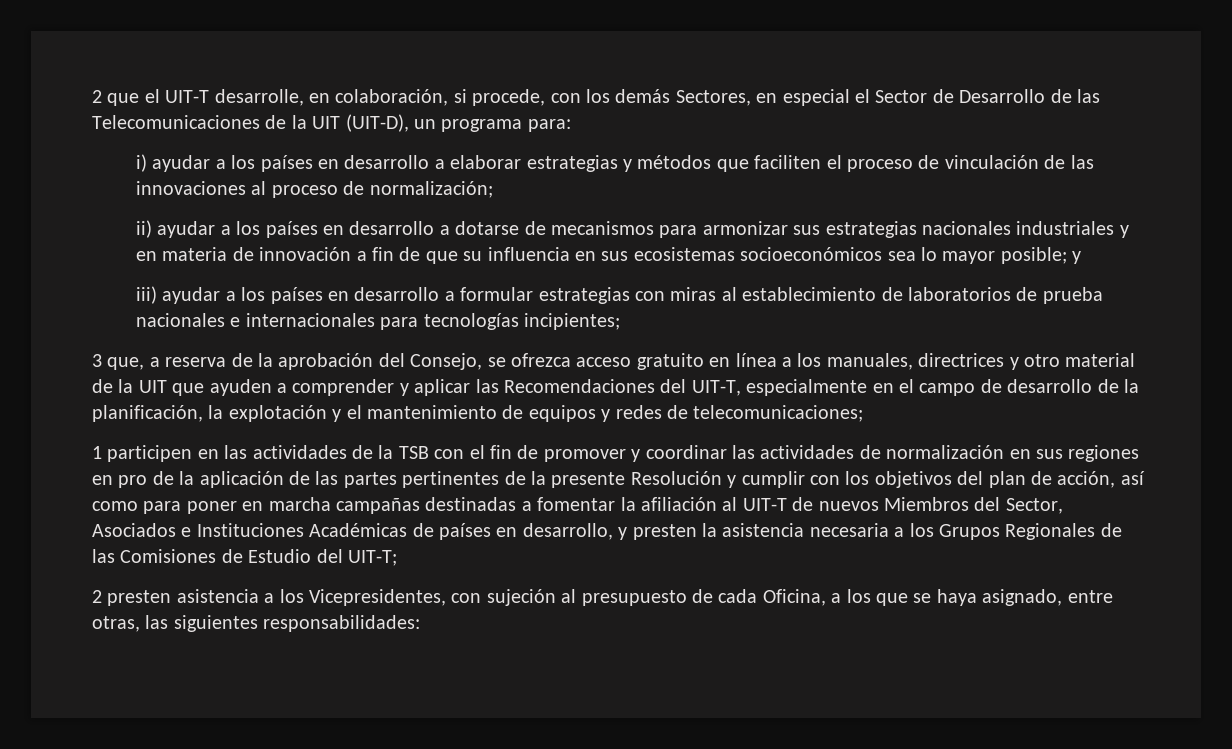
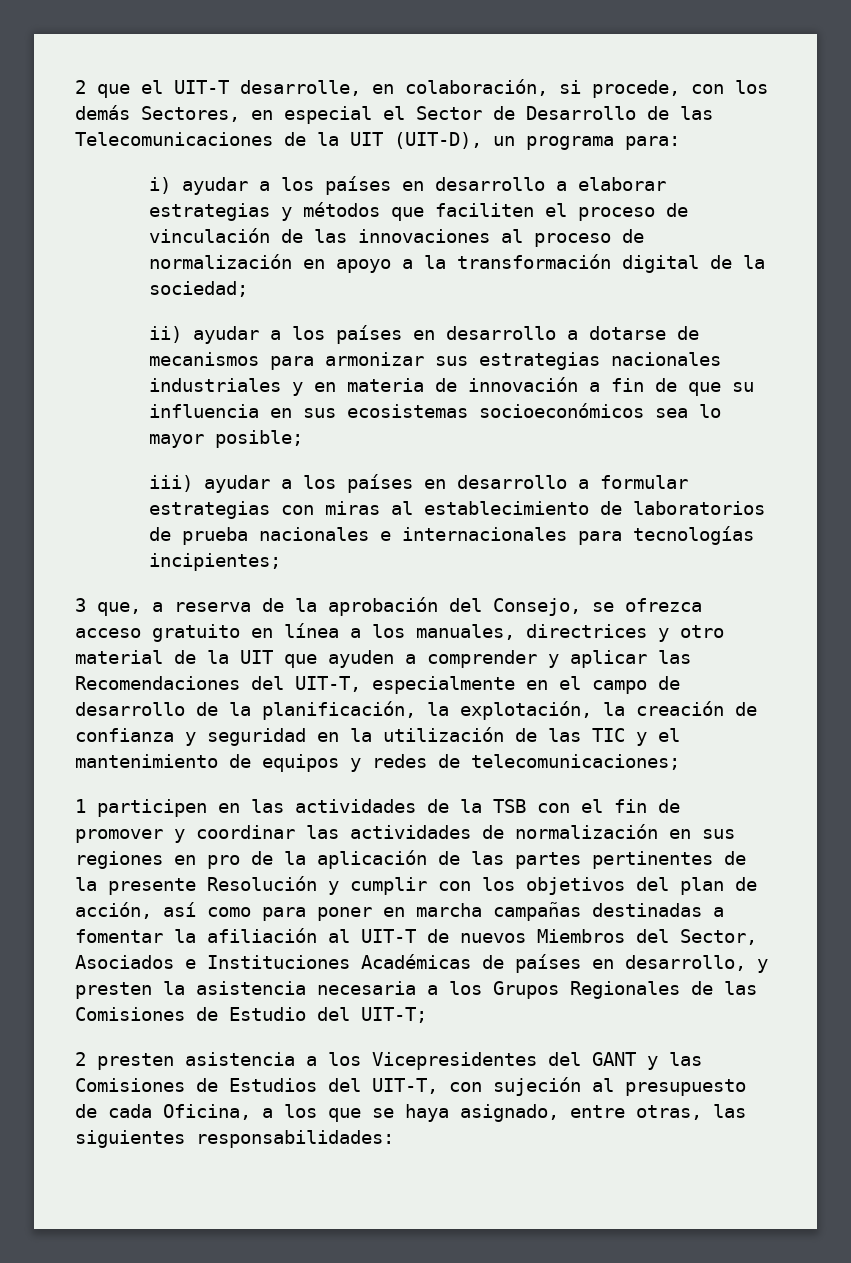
[369,181,493,198] normalización; -> [149,254,766,273] [149,281,249,297] normalización en apoyo a la transformación digital de la sociedad;
[1072,251,1082,264] y -> (304, 439) none
[228,405,327,422] explotación -> [460,701,757,720] [75,727,625,746] explotación, la creación de confianza y seguridad en la utilización de las TIC
[309,589,446,606] Vicepresidentes, -> [372,1052,702,1070] [75,1078,438,1094] Vicepresidentes del GANT y las Comisiones de Estudios del UIT-T,

